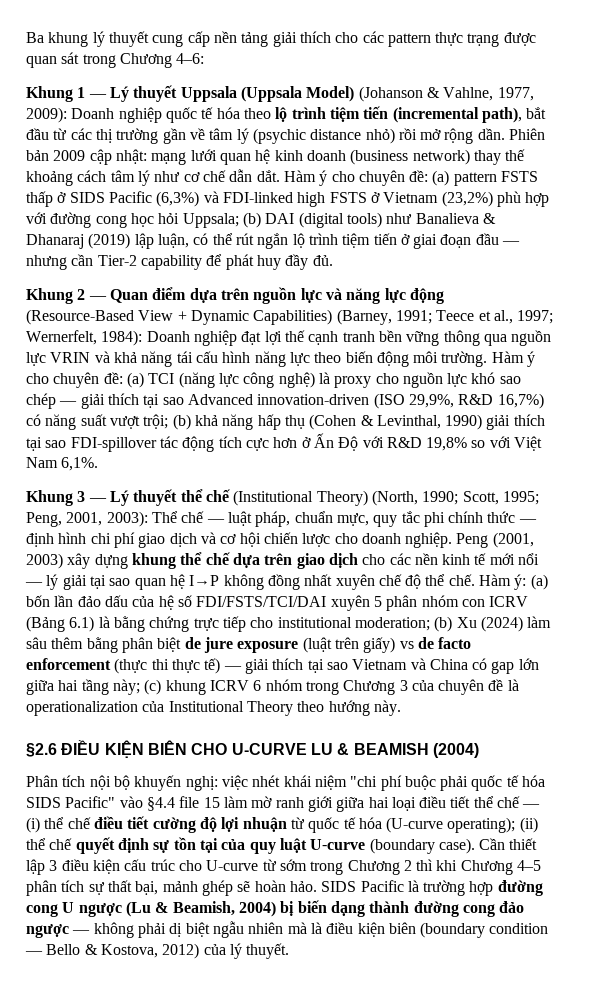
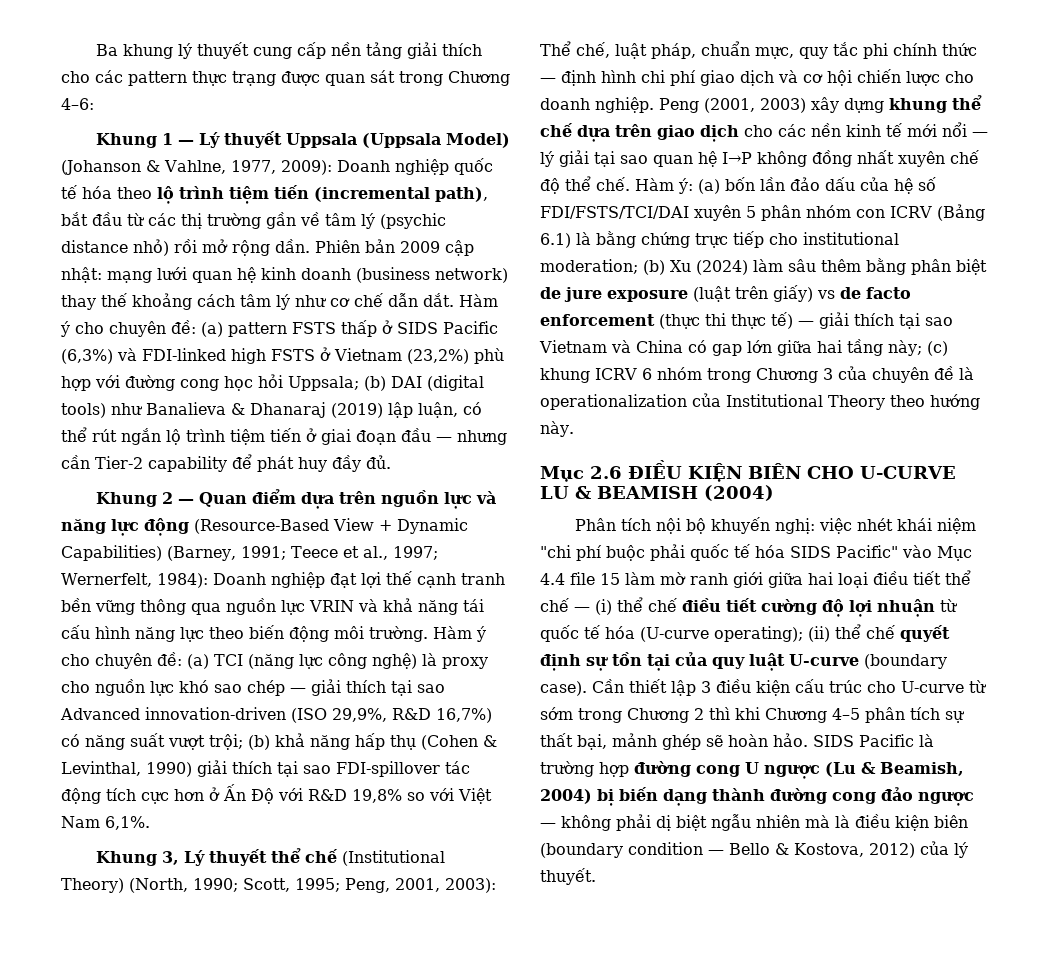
[77,491,107,502] 3 — -> [161,851,179,865] 3,
[181,511,225,523] chế — -> [576,42,610,58] chế,
[26,743,57,757] §2.6 -> [540,466,622,482] Mục 2.6
[146,797,175,811] §4.4 -> [937,546,972,561] [540,573,565,585] Mục 4.4

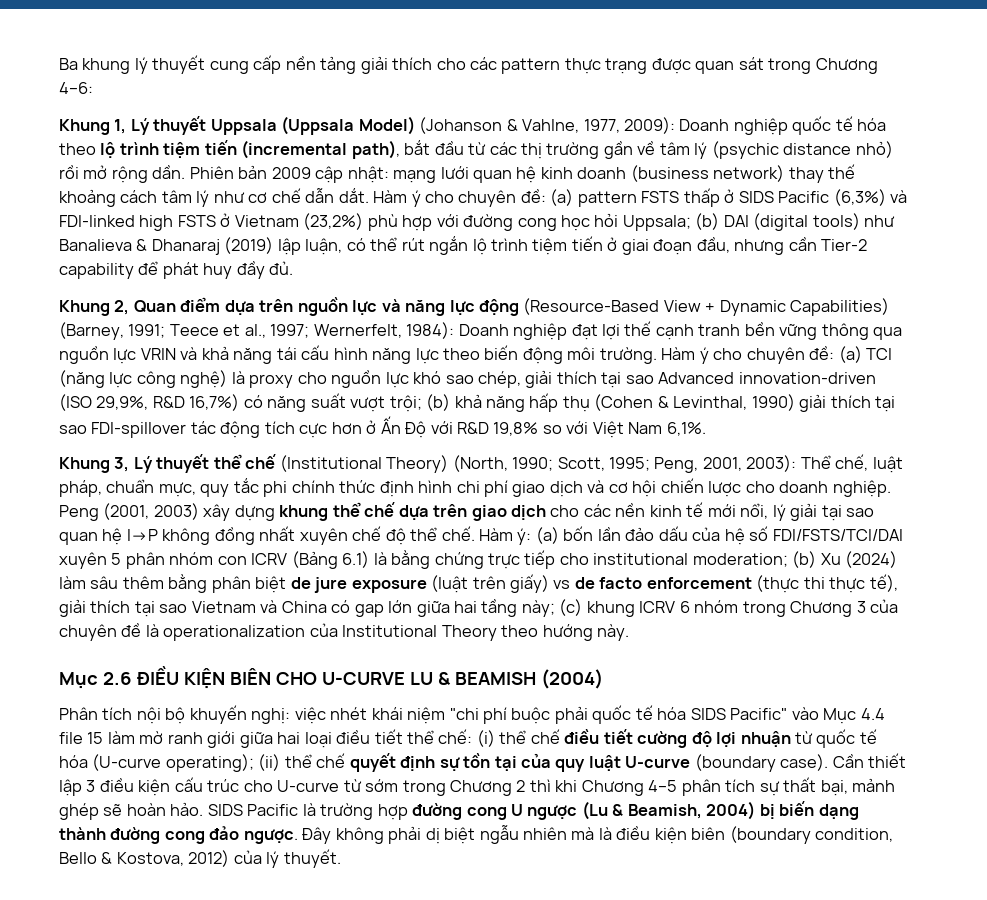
[161,133,194,145] 1 — -> [114,119,127,134] 1,
[401,428,452,442] đầu — -> [696,237,730,253] đầu,
[161,492,194,504] 2 — -> [114,300,130,315] 2,
[247,680,306,696] chép — -> [478,371,522,388] chép,
[540,78,556,83] — -> (376, 486) none
[942,122,988,137] nổi — -> [740,503,769,519] nổi,
[771,312,814,329] tế) — -> [869,574,898,592] tế),
[540,598,590,612] chế — -> [438,729,473,744] chế:
[918,792,974,806] [540,823,556,828] ngược — -> [243,827,332,844] ngược. Đây
[628,842,724,855] condition — -> [815,828,894,842] condition,

